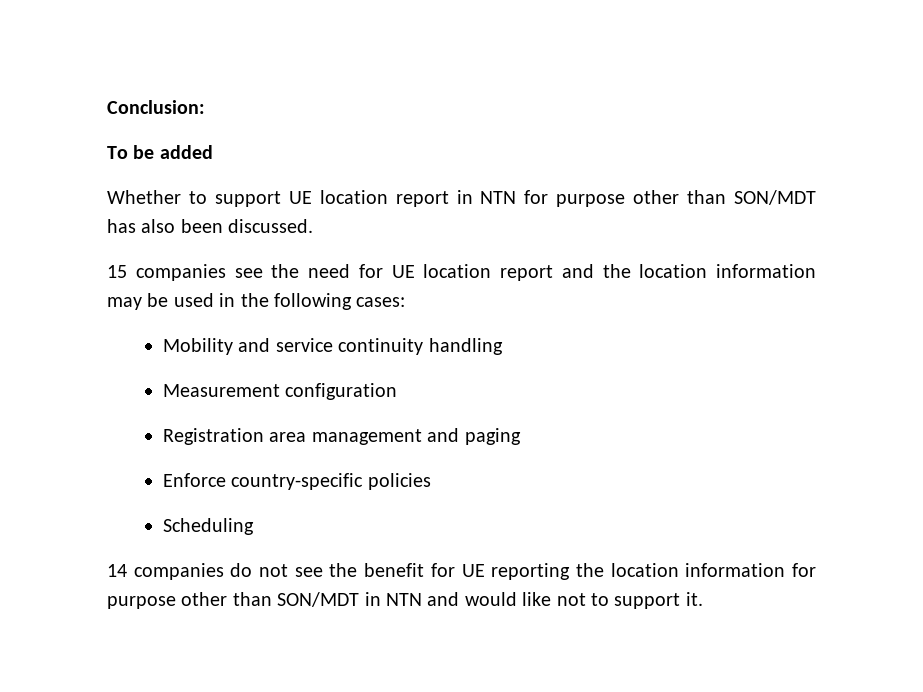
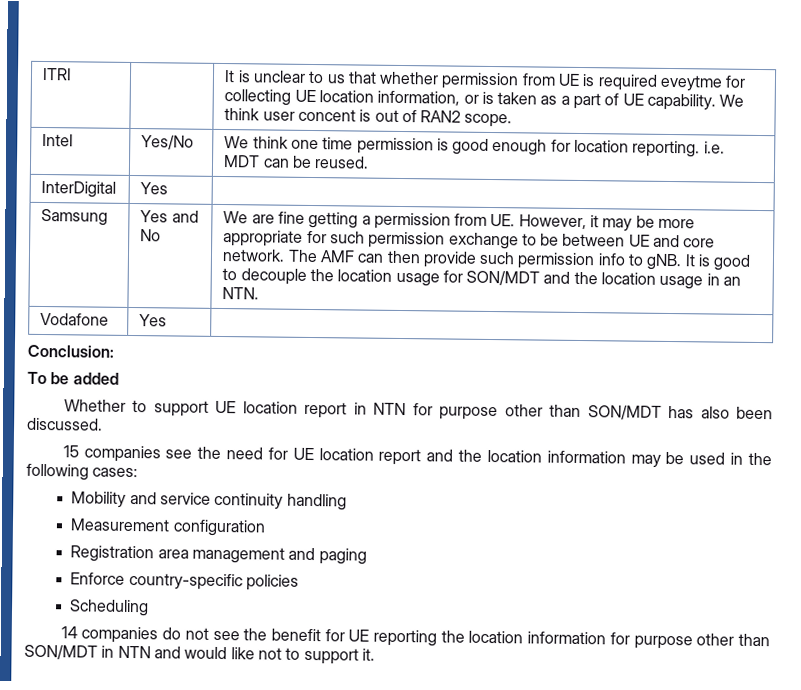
(107, 107) none -> [42,67,73,81] [224,70,747,92] [224,89,745,111] [224,108,513,128] [42,133,74,147] [141,135,195,150] [224,136,725,158] [223,155,370,169] [41,180,117,198] [140,182,169,195] [41,208,109,226] [140,210,199,223] [140,229,162,242] [223,211,696,232] [223,230,716,250] [222,249,752,271] [222,268,742,290] [222,287,260,300] [40,312,110,326] [139,314,168,327] ITRI | | It is unclear to us that whether permission from UE is required eveytme for collecting UE location information, or is taken as a part of UE capability. We think user concent is out of RAN2 scope. // Intel | Yes/No | We think one time permission is good enough for location reporting. i.e. MDT can be reused. // InterDigital | Yes | // Samsung | Yes and No | We are fine getting a permission from UE. However, it may be more appropriate for such permission exchange to be between UE and core network. The AMF can then provide such permission info to gNB. It is good to decouple the location usage for SON/MDT and the location usage in an NTN. // Vodafone | Yes | //

